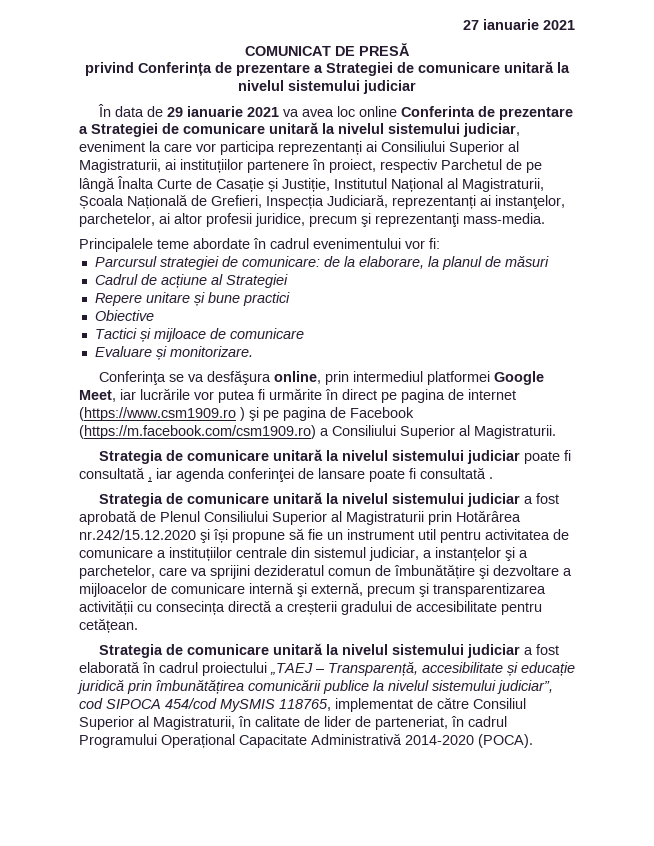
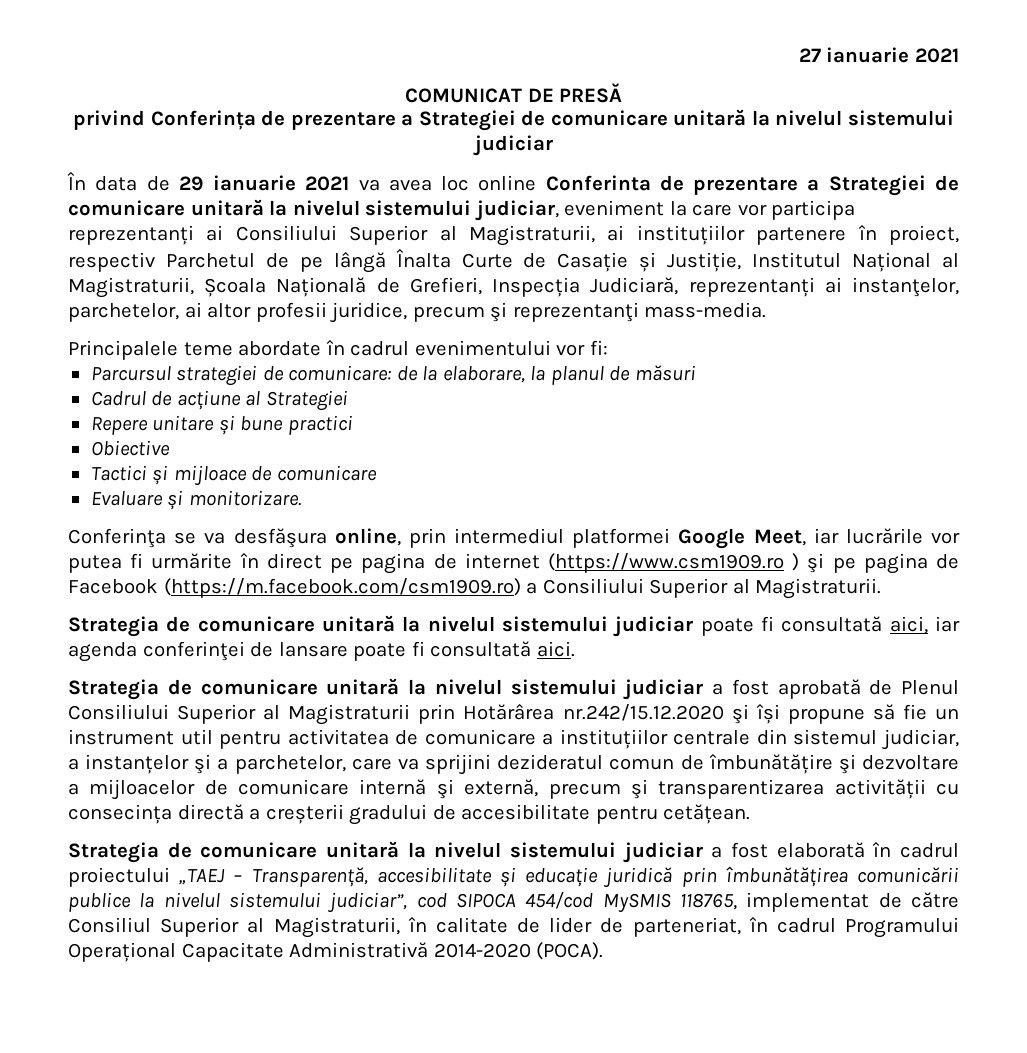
[148,477,152,481] , -> [889,616,928,634] aici,
[489,477,493,479] . -> [536,641,575,657] aici.

